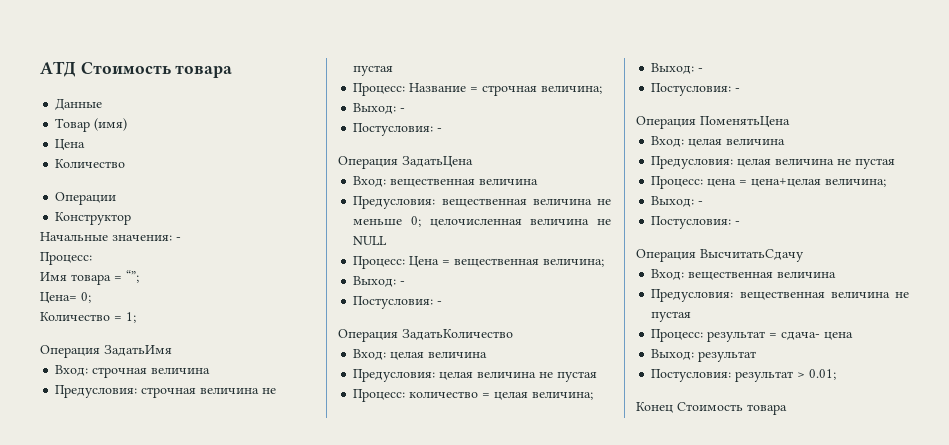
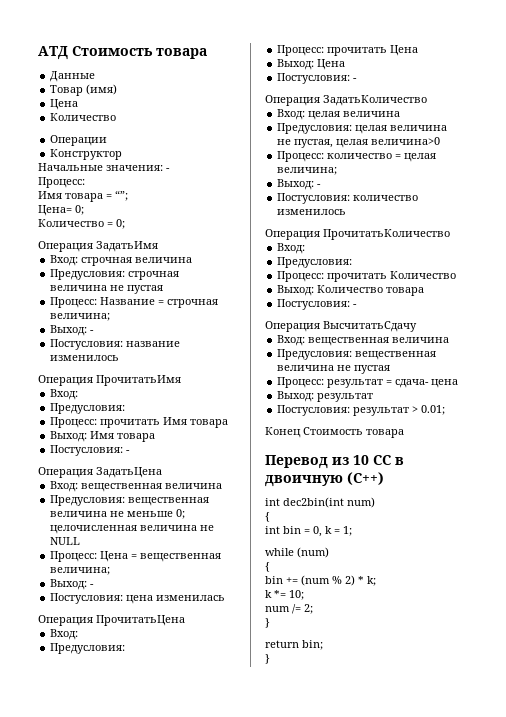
[126,312,136,323] 1; -> [116,219,125,229] 0;
(406, 110) none -> [50,339,181,350] [50,355,120,361] [38,375,181,386] [50,389,79,400] [50,403,126,414] [50,417,229,428] [50,431,156,442] // Постусловия: название изменилось // Операция ПрочитатьИмя // Вход: // Предусловия: // Процесс: прочитать Имя товара // Выход: Имя товара
(406, 283) none -> [50,593,226,604] [38,615,185,626] [50,629,79,640] [50,643,126,654] [277,45,419,56] [277,59,346,70] // Постусловия: цена изменилась // Операция ПрочитатьЦена // Вход: // Предусловия: // Процесс: прочитать Цена // Выход: Цена
[557,371,598,382] пустая -> [294,137,441,148] пустая, целая величина>0
[735,88,741,92] [636,116,790,129] [651,136,786,147] [651,156,896,169] [651,176,887,189] [651,196,704,207] - // Операция ПоменятьЦена // Вход: целая величина // Предусловия: целая величина не пустая // Процесс: цена = цена+целая величина; // Выход: - -> [353,195,419,201] [277,209,347,215] [265,229,450,240] [277,243,306,254] [277,257,353,268] [277,271,457,282] [277,285,425,296] количество изменилось // Операция ПрочитатьКоличество // Вход: // Предусловия: // Процесс: прочитать Количество // Выход: Количество товара
(787, 409) none -> [265,455,404,469] [265,472,384,487] [265,497,375,508] [265,512,270,522] [265,526,352,537] [265,547,329,558] [265,562,270,572] [265,575,376,586] [265,590,304,600] [265,604,313,614] [265,618,270,628] [265,640,323,650] [265,654,270,664] // Перевод из 10 СС в двоичную (С++) // int dec2bin(int num) // { // int bin = 0, k = 1; // while (num) // { // bin += (num % 2) * k; // k *= 10; // num /= 2; // } // return bin; // }

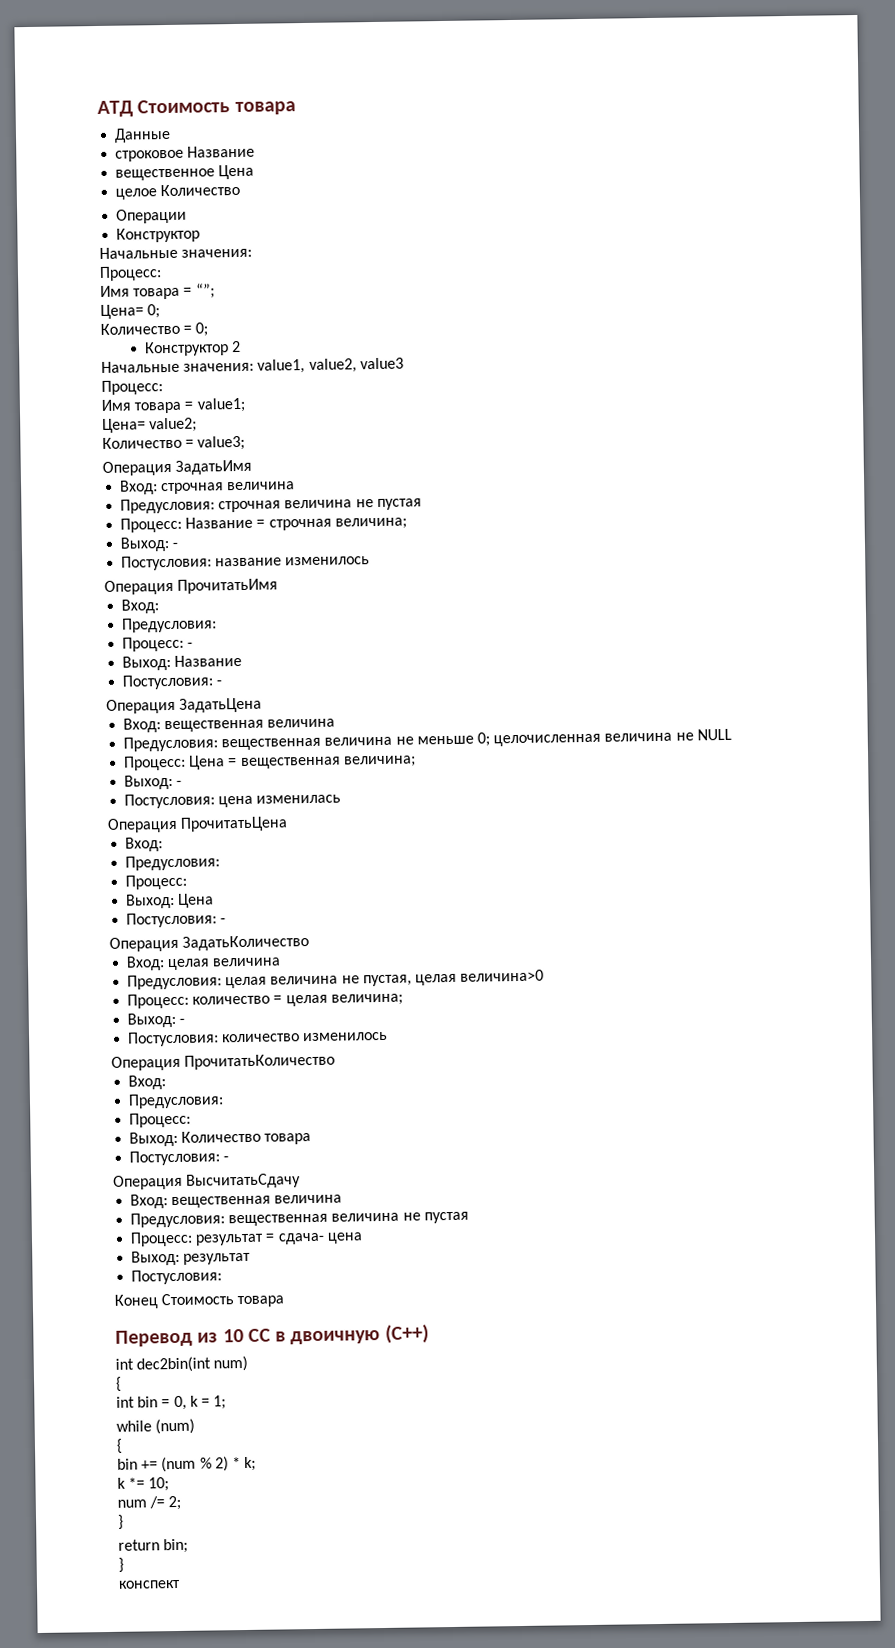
[50,84,118,96] [50,99,79,110] Товар (имя) // Цена // -> [115,145,256,162] [115,164,255,181] [115,188,158,200] строковое Название // вещественное Цена // целое
[166,168,170,171] - -> (253, 253) none
(125, 224) none -> [144,340,242,357] [101,357,404,374] [101,380,163,395] [101,397,246,414] [102,417,198,433] [102,435,246,451] // Конструктор 2 // Начальные значения: value1, value2, value3 // Процесс: // Имя товара = value1; // Цена= value2; // Количество = value3;
[100,417,229,428] [50,431,156,442] прочитать Имя товара // Выход: Имя товара -> [187,642,194,648] [122,654,243,671] - // Выход: Название
[327,45,419,56] прочитать Цена -> (188, 882) none
[327,271,457,282] прочитать Количество -> (192, 1120) none
[353,405,446,416] результат > 0.01; -> (223, 1277) none
(270, 659) none -> [118,1579,181,1589] // конспект

